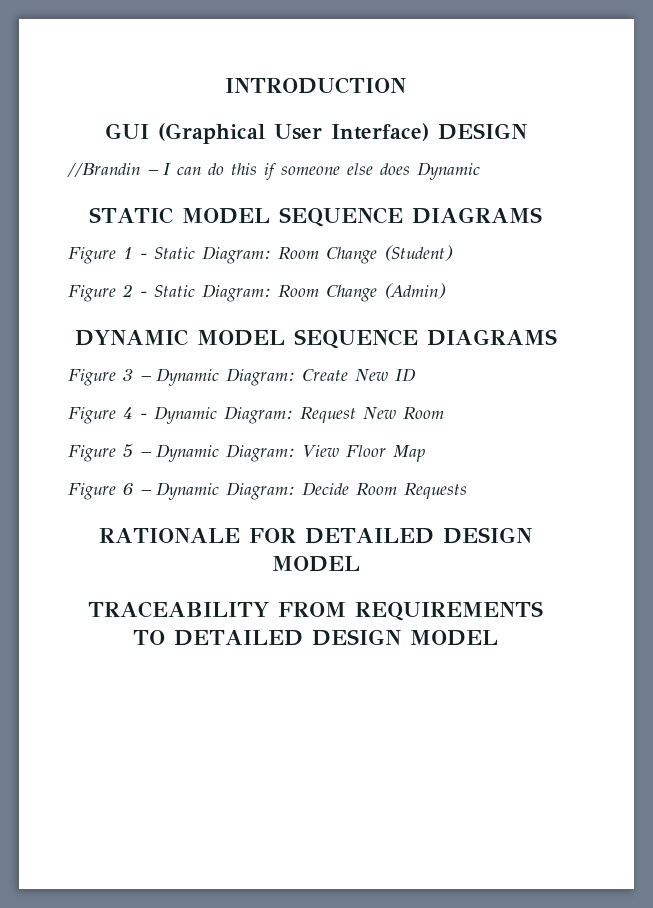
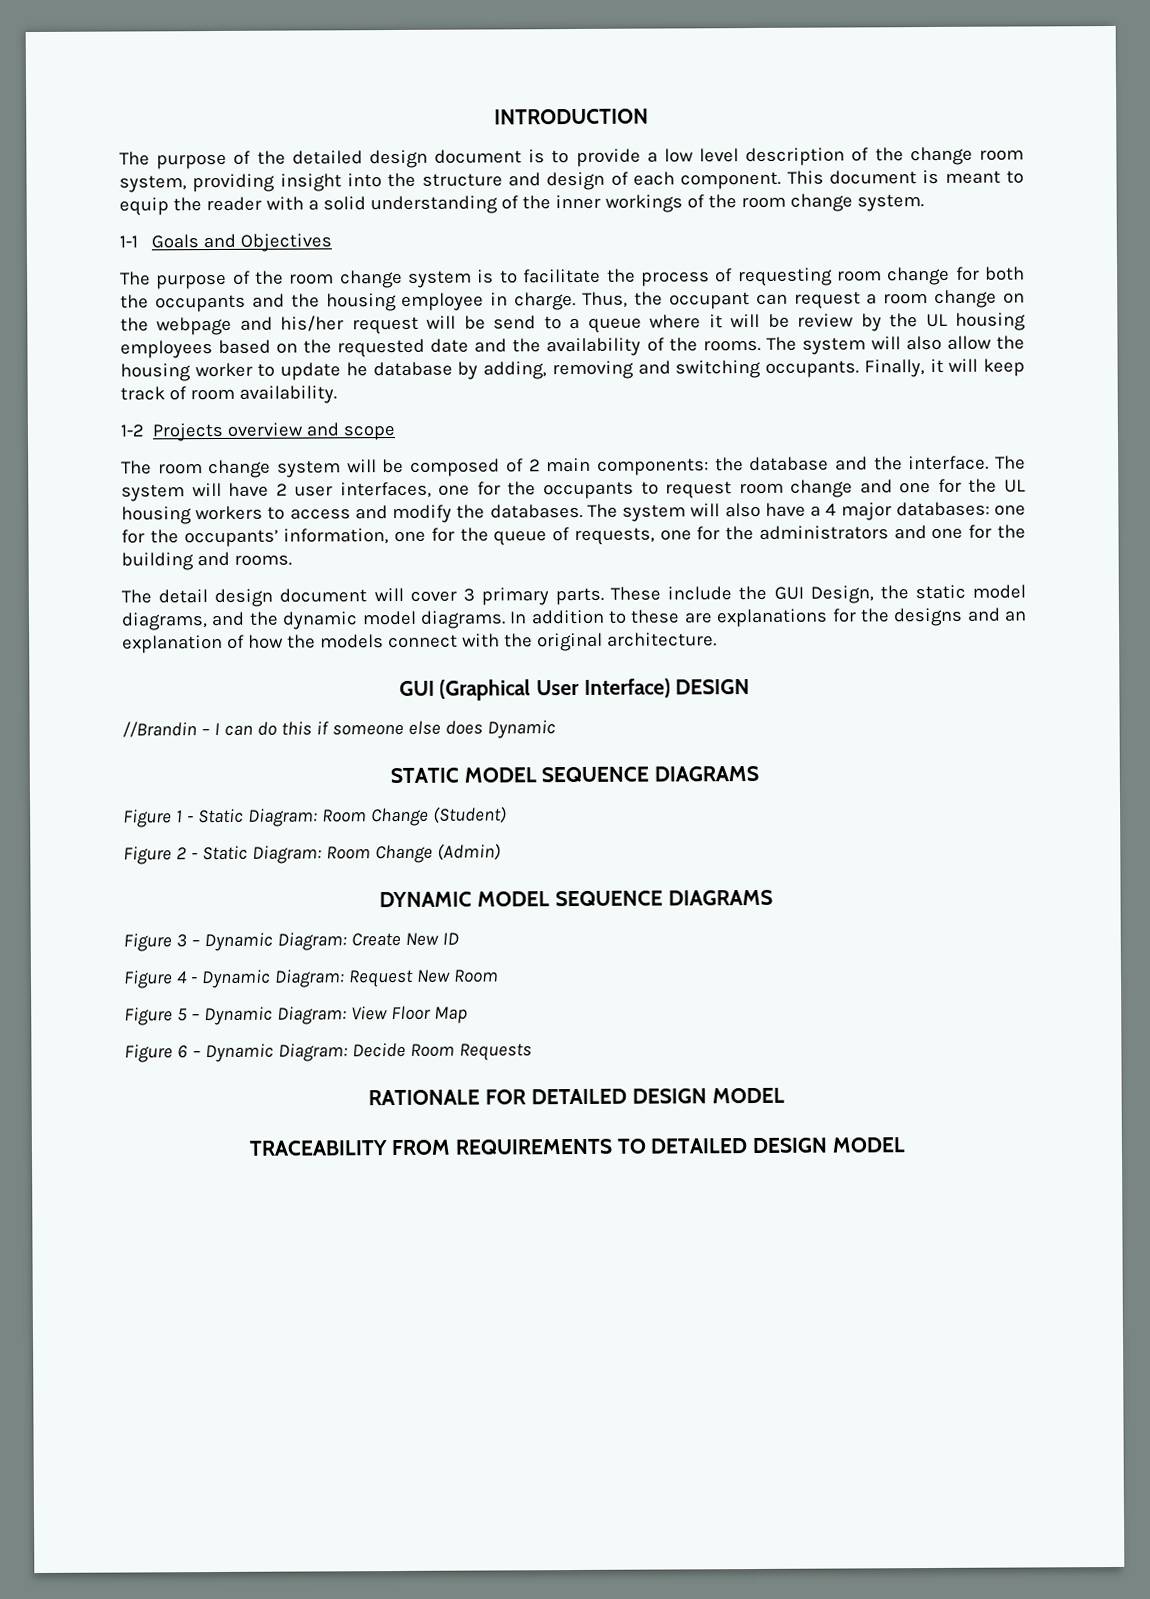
(406, 85) none -> [119,146,1024,170] [119,169,1025,193] [119,193,924,216] [119,233,333,252] [120,266,1026,290] [120,289,1025,313] [120,312,1027,336] [120,335,1025,359] [120,358,1026,382] [120,385,337,404] [120,422,396,442] [121,455,1026,479] [121,478,1026,502] [121,501,1027,525] [121,524,1026,548] [121,551,292,571] [121,584,1026,608] [121,607,1027,631] [122,632,717,654] // The purpose of the detailed design document is to provide a low level description of the change room system, providing insight into the structure and design of each component. This document is meant to equip the reader with a solid understanding of the inner workings of the room change system. // 1-1 Goals and Objectives // The purpose of the room change system is to facilitate the process of requesting room change for both the occupants and the housing employee in charge. Thus, the occupant can request a room change on the webpage and his/her request will be send to a queue where it will be review by the UL housing employees based on the requested date and the availability of the rooms. The system will also allow the housing worker to update he database by adding, removing and switching occupants. Finally, it will keep track of room availability. // 1-2 Projects overview and scope // The room change system will be composed of 2 main components: the database and the interface. The system will have 2 user interfaces, one for the occupants to request room change and one for the UL housing workers to access and modify the databases. The system will also have a 4 major databases: one for the occupants’ information, one for the queue of requests, one for the administrators and one for the building and rooms. // The detail design document will cover 3 primary parts. These include the GUI Design, the static model diagrams, and the dynamic model diagrams. In addition to these are explanations for the designs and an explanation of how the models connect with the original architecture.

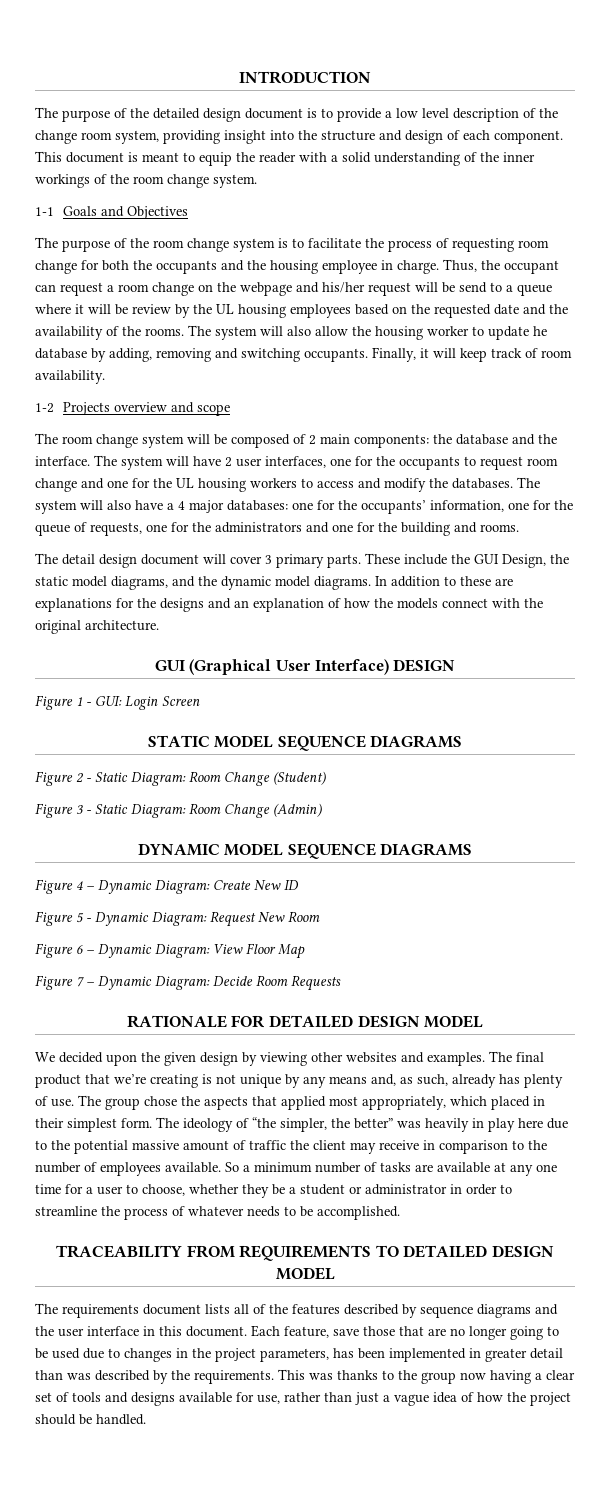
[122,720,556,739] //Brandin – I can do this if someone else does Dynamic -> [35,695,200,710] Figure 1 - GUI: Login Screen
[175,810,183,823] 1 -> [76,773,84,783] 2
[175,847,187,860] 2 -> [76,805,83,814] 3
[175,934,187,948] 3 -> [76,881,83,890] 4
[175,971,188,984] 4 -> [76,913,84,923] 5
[176,1008,188,1022] 5 -> [76,944,83,954] 6
[176,1045,188,1059] 6 -> [76,977,84,987] 7
(785, 1095) none -> [35,1051,544,1066] [35,1074,563,1088] [35,1095,545,1110] [35,1117,568,1132] [35,1140,547,1154] [35,1162,557,1176] [35,1184,512,1198] [35,1206,400,1220] // We decided upon the given design by viewing other websites and examples. The final product that we’re creating is not unique by any means and, as such, already has plenty of use. The group chose the aspects that applied most appropriately, which placed in their simplest form. The ideology of “the simpler, the better” was heavily in play here due to the potential massive amount of traffic the client may receive in comparison to the number of employees available. So a minimum number of tasks are available at any one time for a user to choose, whether they be a student or administrator in order to streamline the process of whatever needs to be accomplished.
(905, 1145) none -> [35,1303,558,1318] [35,1325,559,1340] [35,1348,563,1362] [35,1369,575,1384] [35,1392,571,1406] [35,1414,146,1425] // The requirements document lists all of the features described by sequence diagrams and the user interface in this document. Each feature, save those that are no longer going to be used due to changes in the project parameters, has been implemented in greater detail than was described by the requirements. This was thanks to the group now having a clear set of tools and designs available for use, rather than just a vague idea of how the project should be handled.

